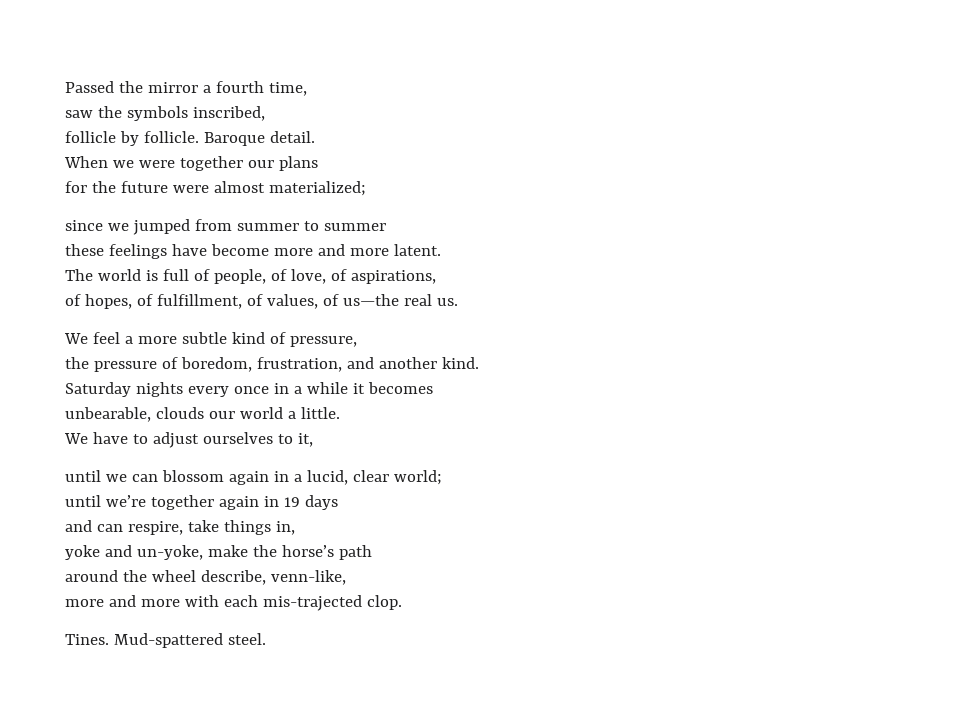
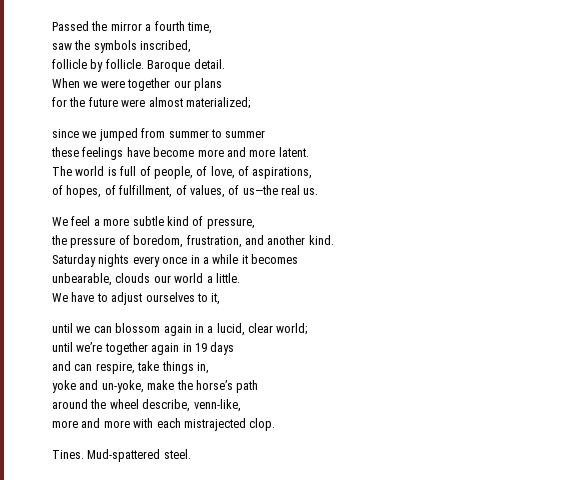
[262,595,362,611] mis-trajected -> [183,418,246,431] mistrajected

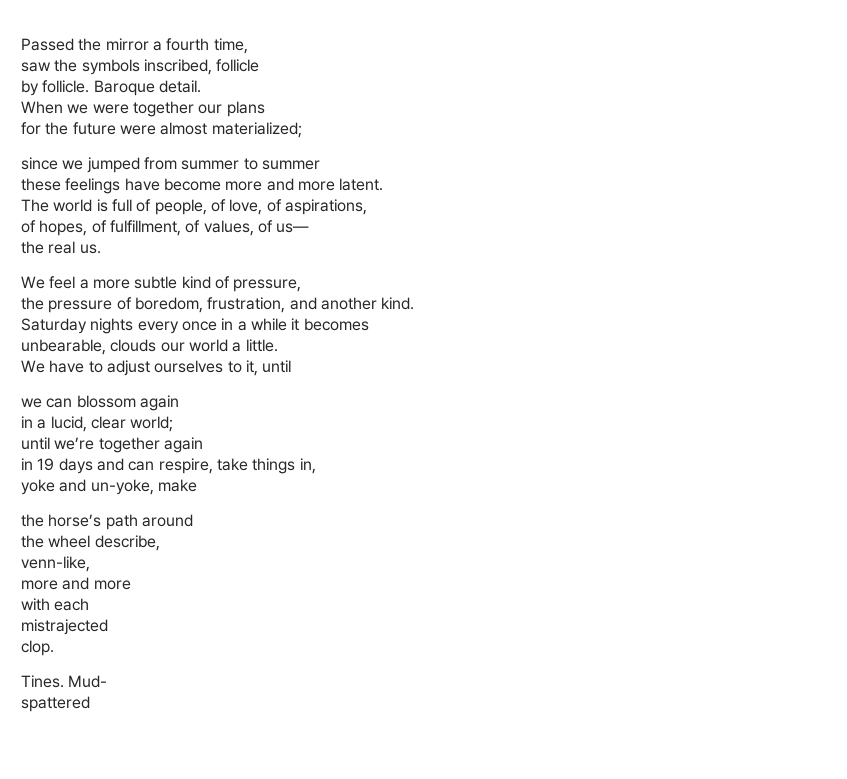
[52,59,87,69] // follicle -> [216,59,260,72] follicle //
[242,185,278,195] us—the -> [276,223,310,233] [21,241,44,254] us— // the
[52,323,73,333] // until -> [262,360,292,373] until //
(192, 330) none -> (179, 403) //
(180, 349) none -> (203, 445) //
(235, 348) // -> (93, 466) none
(175, 385) none -> (197, 485) //
[52,399,88,409] // around -> [141,514,193,527] around //
(191, 405) none -> (160, 543) //
(130, 424) none -> (131, 585) //
(181, 423) none -> (90, 604) //
(246, 424) none -> (108, 627) //
[87,449,191,462] Mud-spattered steel. -> [68,675,108,688] [21,696,90,712] Mud- // spattered

